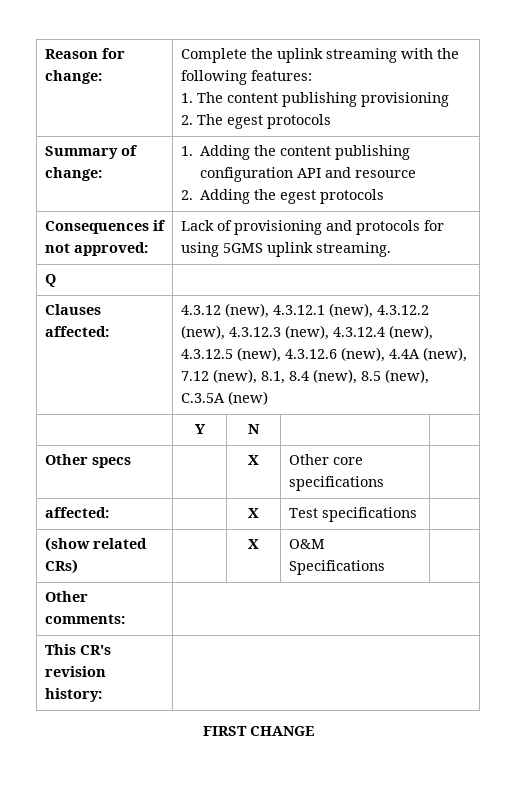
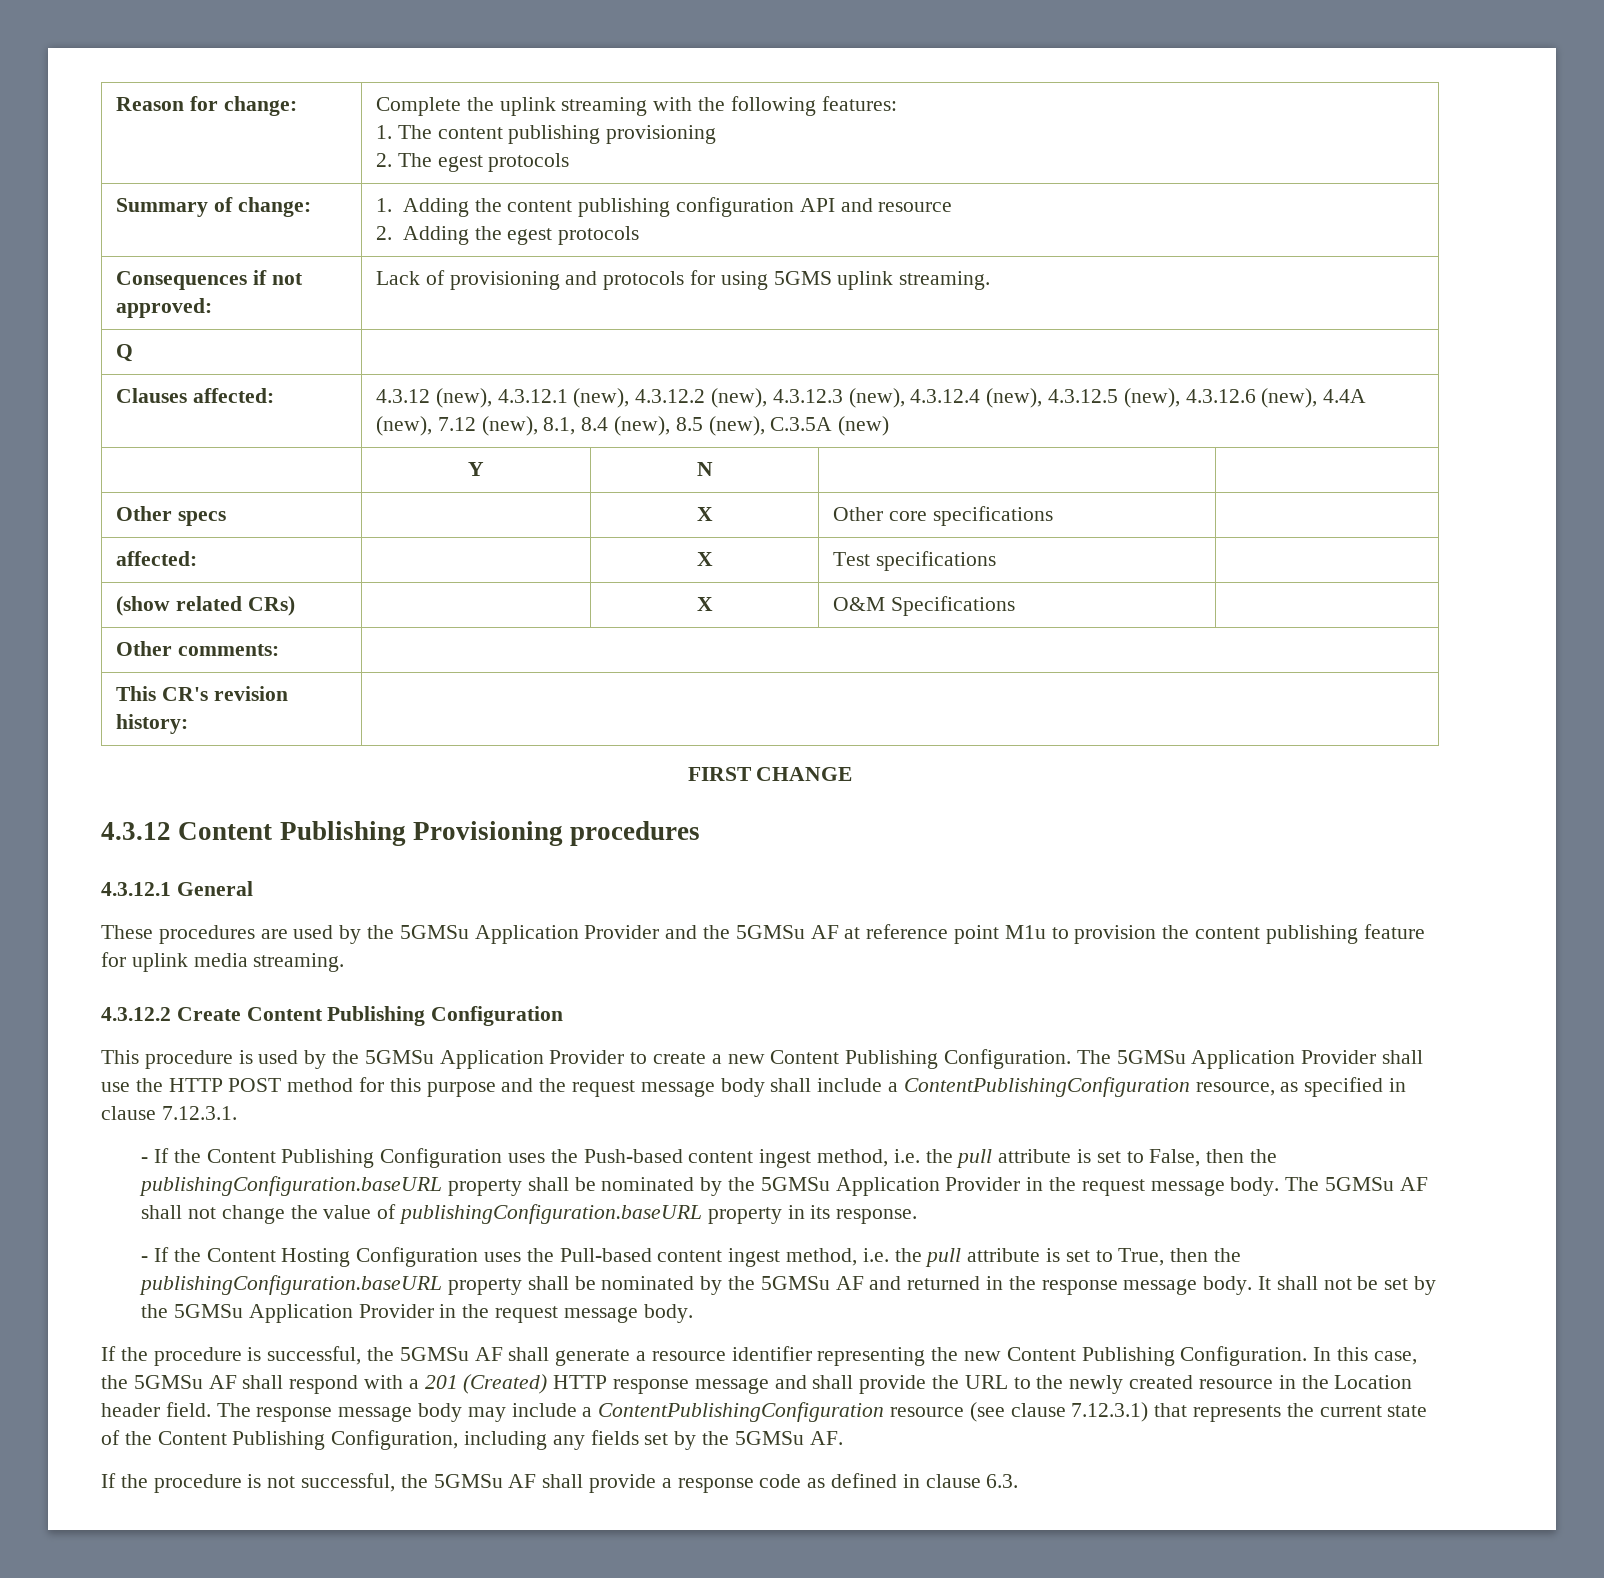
(314, 731) none -> [101,821,701,846] [101,881,253,896] [101,924,1425,944] [101,952,345,972] [101,1006,564,1026] [101,1049,1424,1069] [101,1077,1407,1097] [101,1106,237,1120] [141,1148,1278,1168] [139,1176,1428,1196] [141,1204,918,1224] [141,1247,1242,1267] [139,1275,1437,1295] [141,1304,693,1323] [101,1346,1417,1366] [101,1374,1413,1394] [101,1402,1428,1422] [101,1430,843,1450] [101,1473,1019,1493] // 4.3.12 Content Publishing Provisioning procedures // 4.3.12.1 General // These procedures are used by the 5GMSu Application Provider and the 5GMSu AF at reference point M1u to provision the content publishing feature for uplink media streaming. // 4.3.12.2 Create Content Publishing Configuration // This procedure is used by the 5GMSu Application Provider to create a new Content Publishing Configuration. The 5GMSu Application Provider shall use the HTTP POST method for this purpose and the request message body shall include a ContentPublishingConfiguration resource, as specified in clause 7.12.3.1. // - If the Content Publishing Configuration uses the Push-based content ingest method, i.e. the pull attribute is set to False, then the publishingConfiguration.baseURL property shall be nominated by the 5GMSu Application Provider in the request message body. The 5GMSu AF shall not change the value of publishingConfiguration.baseURL property in its response. // - If the Content Hosting Configuration uses the Pull-based content ingest method, i.e. the pull attribute is set to True, then the publishingConfiguration.baseURL property shall be nominated by the 5GMSu AF and returned in the response message body. It shall not be set by the 5GMSu Application Provider in the request message body. // If the procedure is successful, the 5GMSu AF shall generate a resource identifier representing the new Content Publishing Configuration. In this case, the 5GMSu AF shall respond with a 201 (Created) HTTP response message and shall provide the URL to the newly created resource in the Location header field. The response message body may include a ContentPublishingConfiguration resource (see clause 7.12.3.1) that represents the current state of the Content Publishing Configuration, including any fields set by the 5GMSu AF. // If the procedure is not successful, the 5GMSu AF shall provide a response code as defined in clause 6.3.

